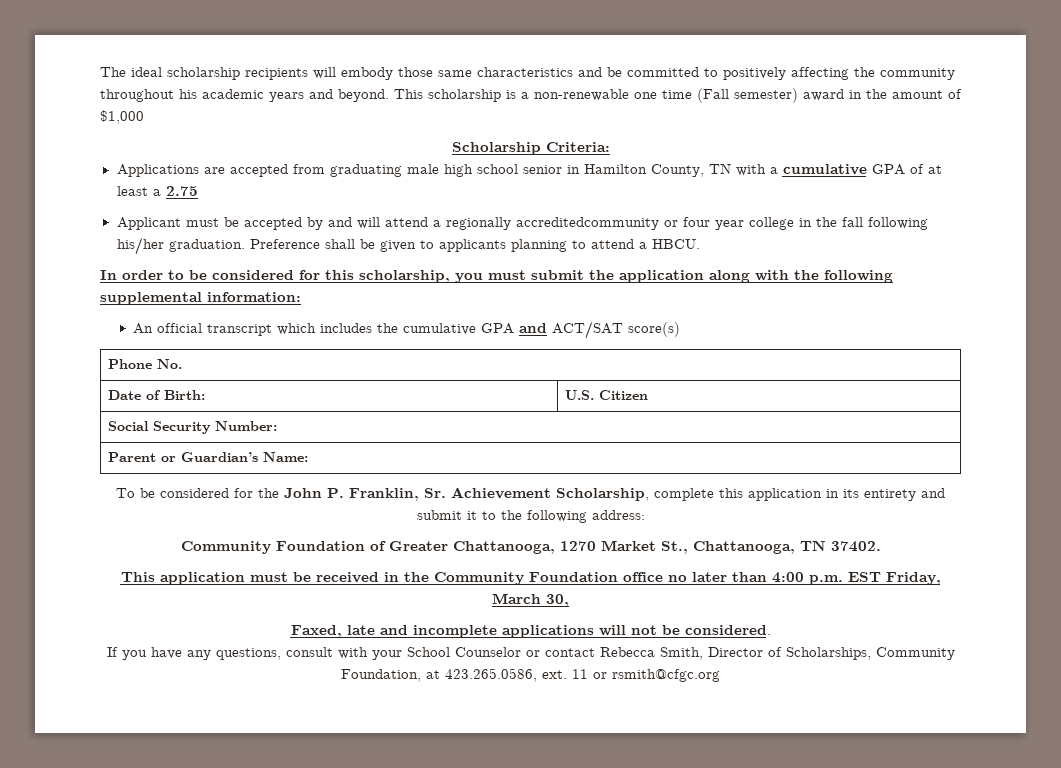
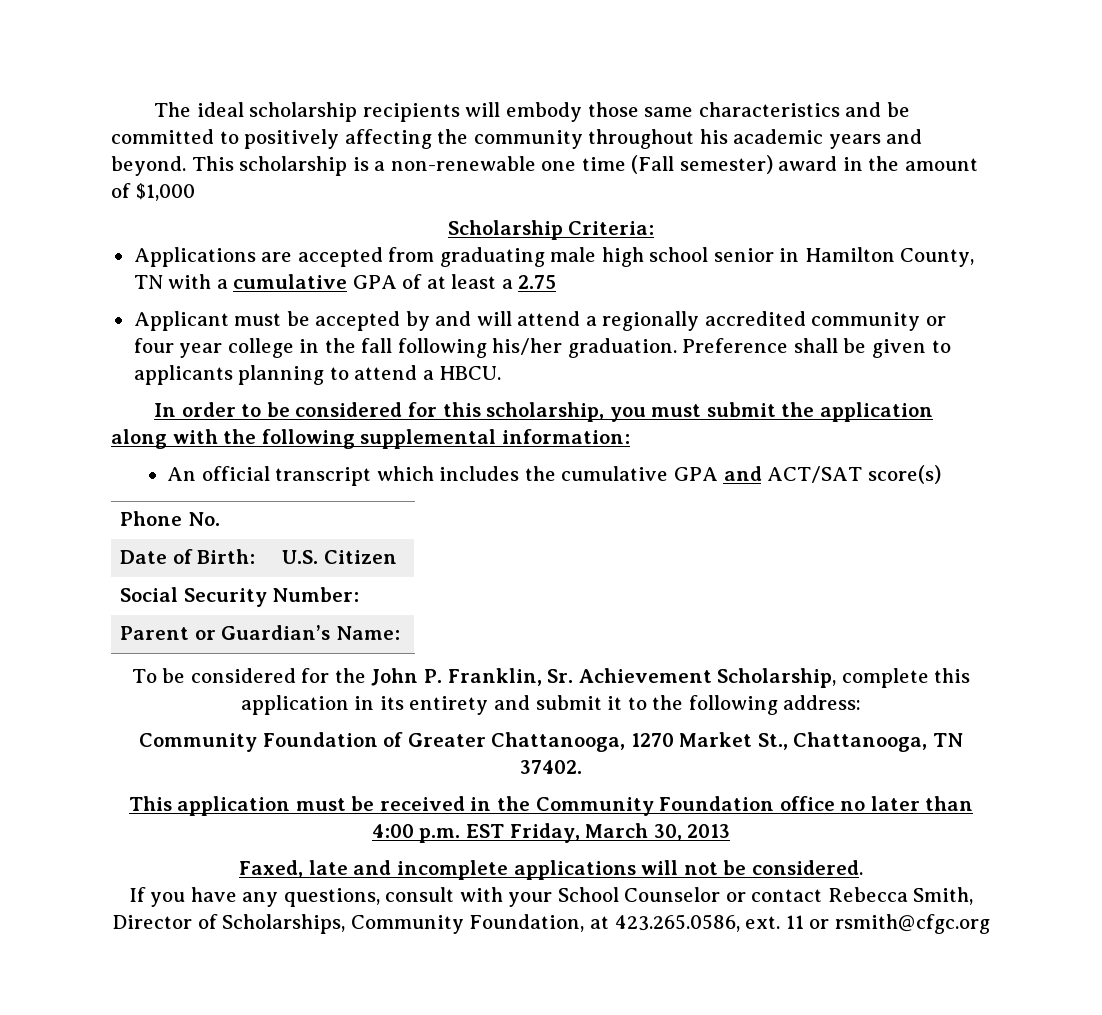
[515,217,659,230] accreditedcommunity -> [704,311,921,331] accredited community
(569, 600) none -> [687,824,731,838] 2013

